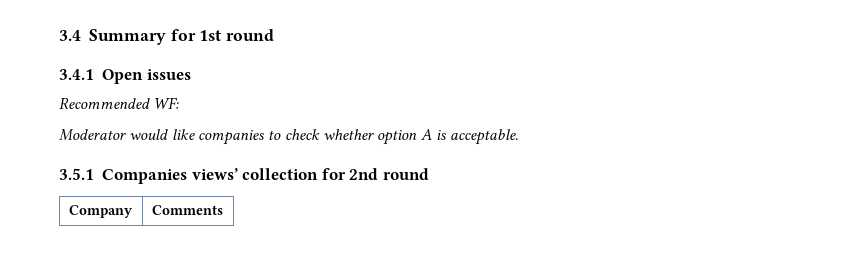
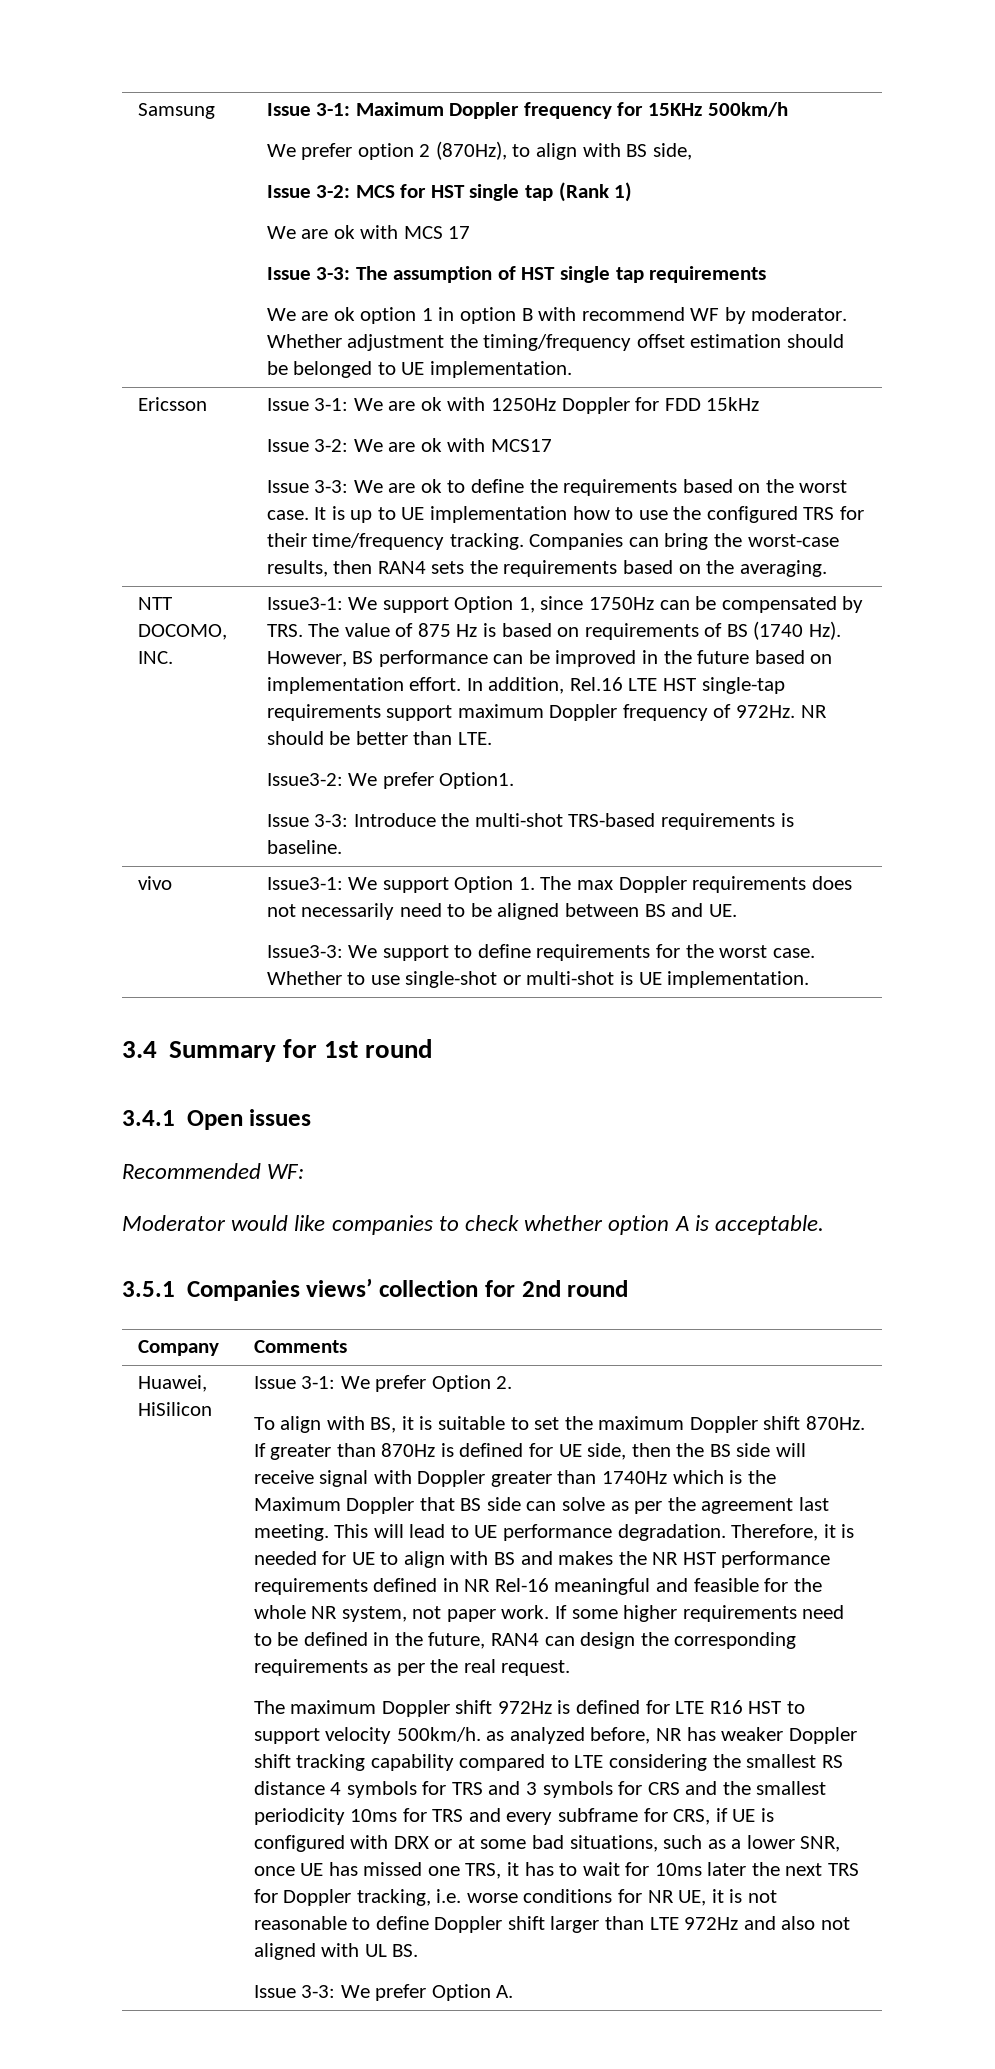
(59, 35) none -> [137,103,215,119] [266,102,788,119] [266,141,692,160] [266,182,633,202] [266,225,471,239] [266,266,767,283] [266,307,848,324] [266,334,844,351] [266,361,572,378] [137,397,207,411] [266,397,760,414] [266,438,552,452] [266,479,848,496] [266,506,864,523] [266,533,839,550] [266,560,827,577] [137,597,172,610] [137,624,227,640] [137,651,173,664] [266,596,864,613] [266,621,841,640] [266,650,833,667] [266,677,785,694] [266,704,827,721] [266,731,492,745] [266,772,515,789] [266,813,794,830] [266,840,342,854] [137,876,172,890] [266,876,852,893] [266,903,737,920] [266,944,815,961] [266,971,810,988] Samsung | Issue 3-1: Maximum Doppler frequency for 15KHz 500km/h // We prefer option 2 (870Hz), to align with BS side, // Issue 3-2: MCS for HST single tap (Rank 1) // We are ok with MCS 17 // Issue 3-3: The assumption of HST single tap requirements // We are ok option 1 in option B with recommend WF by moderator. Whether adjustment the timing/frequency offset estimation should be belonged to UE implementation. // Ericsson | Issue 3-1: We are ok with 1250Hz Doppler for FDD 15kHz // Issue 3-2: We are ok with MCS17 // Issue 3-3: We are ok to define the requirements based on the worst case. It is up to UE implementation how to use the configured TRS for their time/frequency tracking. Companies can bring the worst-case results, then RAN4 sets the requirements based on the averaging. // NTT DOCOMO, INC. | Issue3-1: We support Option 1, since 1750Hz can be compensated by TRS. The value of 875 Hz is based on requirements of BS (1740 Hz). However, BS performance can be improved in the future based on implementation effort. In addition, Rel.16 LTE HST single-tap requirements support maximum Doppler frequency of 972Hz. NR should be better than LTE. // Issue3-2: We prefer Option1. // Issue 3-3: Introduce the multi-shot TRS-based requirements is baseline. // vivo | Issue3-1: We support Option 1. The max Doppler requirements does not necessarily need to be aligned between BS and UE. // Issue3-3: We support to define requirements for the worst case. Whether to use single-shot or multi-shot is UE implementation. //
(223, 210) none -> [137,1375,207,1392] [137,1402,212,1416] [253,1375,513,1392] [253,1416,865,1433] [253,1443,806,1460] [253,1470,776,1487] [253,1497,829,1514] [253,1524,855,1541] [253,1551,831,1568] [253,1578,822,1595] [253,1605,845,1622] [253,1632,797,1649] [253,1659,571,1676] [253,1700,805,1717] [253,1727,857,1744] [253,1754,843,1771] [253,1781,827,1798] [253,1808,774,1825] [253,1835,841,1852] [253,1862,859,1879] [253,1889,777,1906] [253,1916,850,1933] [253,1943,419,1960] [253,1984,514,2001] // Huawei, HiSilicon | Issue 3-1: We prefer Option 2. // To align with BS, it is suitable to set the maximum Doppler shift 870Hz. If greater than 870Hz is defined for UE side, then the BS side will receive signal with Doppler greater than 1740Hz which is the Maximum Doppler that BS side can solve as per the agreement last meeting. This will lead to UE performance degradation. Therefore, it is needed for UE to align with BS and makes the NR HST performance requirements defined in NR Rel-16 meaningful and feasible for the whole NR system, not paper work. If some higher requirements need to be defined in the future, RAN4 can design the corresponding requirements as per the real request. // The maximum Doppler shift 972Hz is defined for LTE R16 HST to support velocity 500km/h. as analyzed before, NR has weaker Doppler shift tracking capability compared to LTE considering the smallest RS distance 4 symbols for TRS and 3 symbols for CRS and the smallest periodicity 10ms for TRS and every subframe for CRS, if UE is configured with DRX or at some bad situations, such as a lower SNR, once UE has missed one TRS, it has to wait for 10ms later the next TRS for Doppler tracking, i.e. worse conditions for NR UE, it is not reasonable to define Doppler shift larger than LTE 972Hz and also not aligned with UL BS. // Issue 3-3: We prefer Option A.

